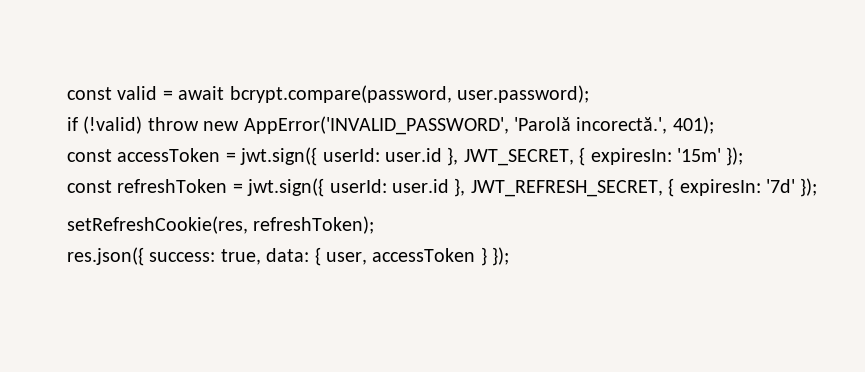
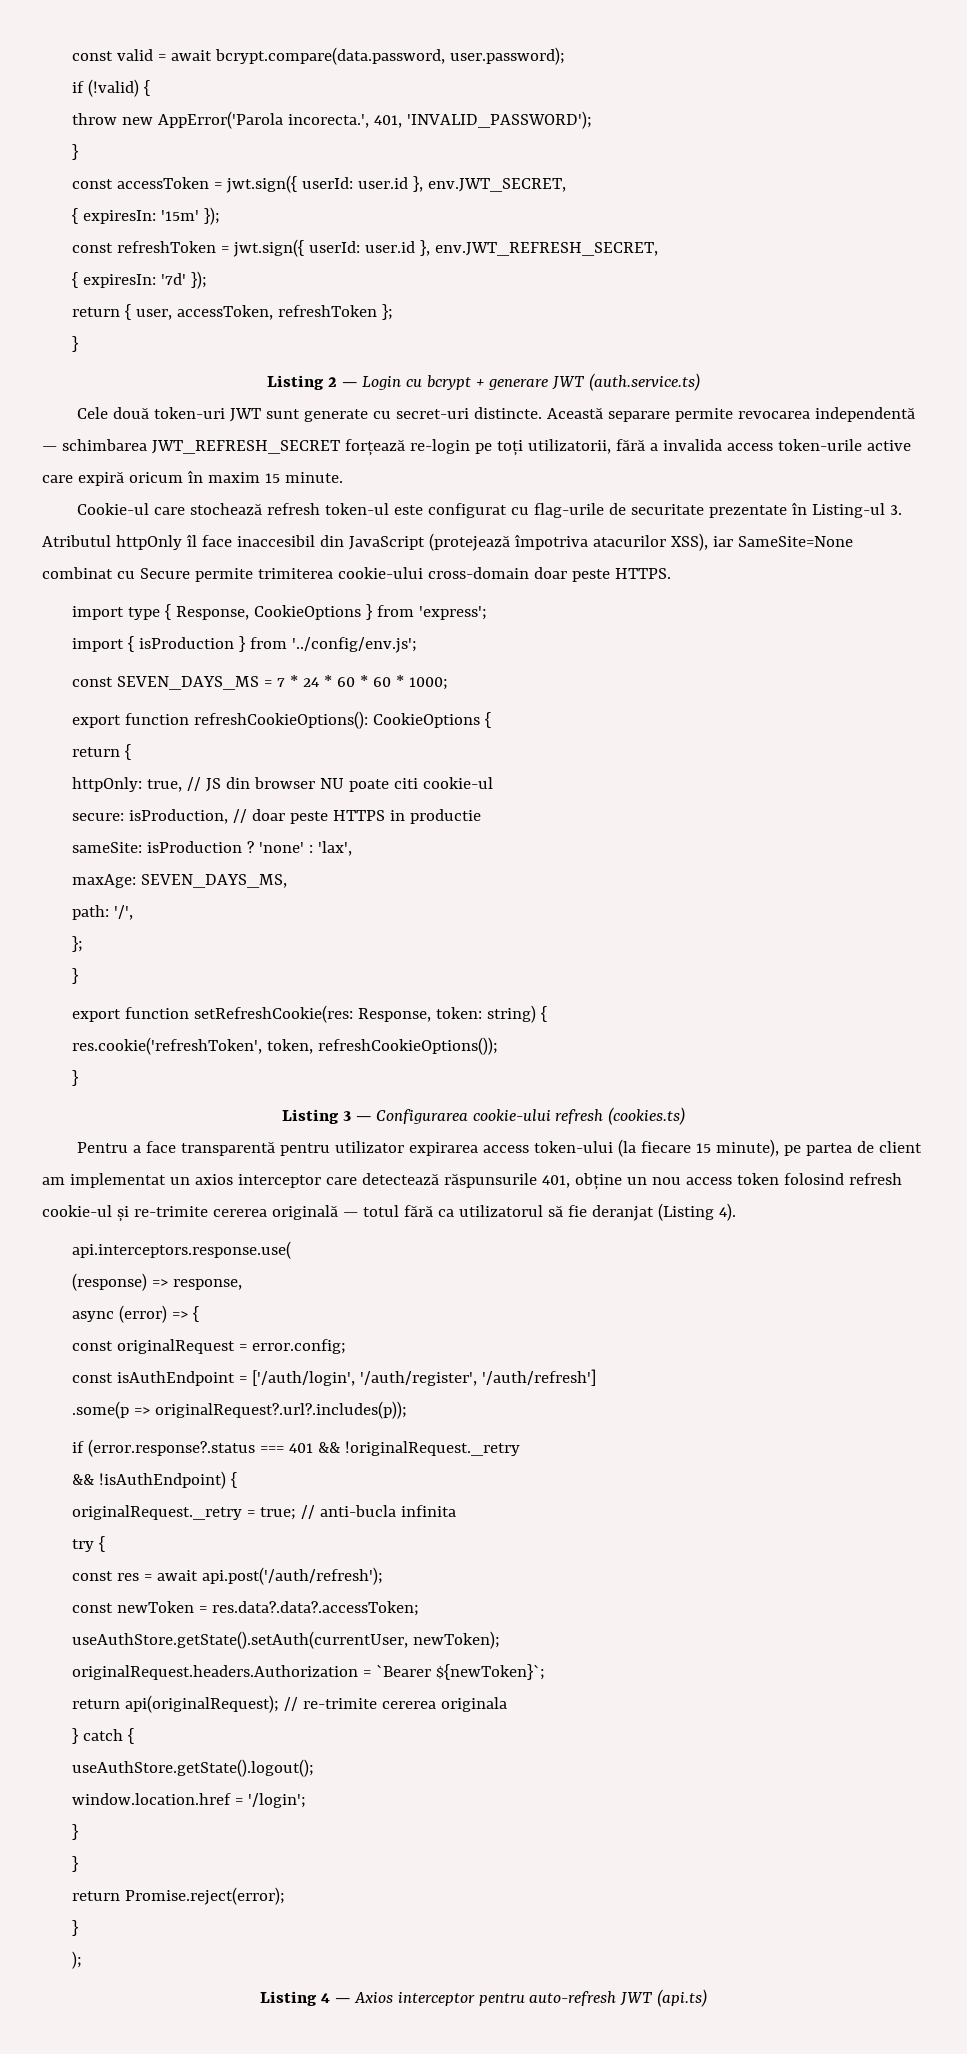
[229,85,452,103] bcrypt.compare(password, -> [215,47,446,65] bcrypt.compare(data.password,
(143, 125) none -> [144,80,151,96] { //
[243,116,714,135] AppError('INVALID_PASSWORD', 'Parolă incorectă.', 401); -> [158,111,593,129] [72,144,79,160] AppError('Parola incorecta.', 401, 'INVALID_PASSWORD'); // }
[463,149,574,166] JWT_SECRET, -> [428,178,567,192] env.JWT_SECRET, //
[470,180,663,197] JWT_REFRESH_SECRET, -> [435,242,659,256] env.JWT_REFRESH_SECRET, //
[67,216,375,234] [67,247,510,266] setRefreshCookie(res, refreshToken); // res.json({ success: true, data: { user, accessToken } }); -> [72,304,394,320] [72,336,79,352] [267,373,700,391] [76,407,915,422] [42,439,911,456] [42,471,343,486] [76,503,902,518] [42,533,853,551] [42,567,671,582] [72,604,488,620] [72,636,418,653] [72,675,449,690] [72,711,492,729] [72,744,132,760] [72,777,494,792] [72,809,482,824] [72,841,353,856] [72,874,288,888] [72,905,134,920] [72,936,84,952] [72,968,79,984] [72,1005,548,1023] [72,1037,499,1055] [72,1070,79,1086] [281,1107,686,1125] [76,1139,922,1157] [42,1173,902,1190] [42,1203,736,1222] [72,1241,292,1259] [72,1273,243,1291] [72,1305,200,1323] [72,1339,347,1354] [72,1369,597,1386] [72,1401,408,1419] [72,1439,521,1457] [72,1471,238,1489] [72,1505,457,1520] [72,1536,106,1552] [72,1567,384,1585] [72,1601,420,1616] [72,1631,501,1649] [72,1664,546,1680] [72,1695,508,1713] [72,1728,135,1744] [72,1759,315,1777] [72,1793,307,1808] [72,1824,79,1840] [72,1856,79,1872] [72,1887,286,1905] [72,1920,79,1936] [72,1951,83,1969] [259,1989,708,2007] return { user, accessToken, refreshToken }; // } // Listing 2 — Login cu bcrypt + generare JWT (auth.service.ts) // Cele două token-uri JWT sunt generate cu secret-uri distincte. Această separare permite revocarea independentă — schimbarea JWT_REFRESH_SECRET forțează re-login pe toți utilizatorii, fără a invalida access token-urile active care expiră oricum în maxim 15 minute. // Cookie-ul care stochează refresh token-ul este configurat cu flag-urile de securitate prezentate în Listing-ul 3. Atributul httpOnly îl face inaccesibil din JavaScript (protejează împotriva atacurilor XSS), iar SameSite=None combinat cu Secure permite trimiterea cookie-ului cross-domain doar peste HTTPS. // import type { Response, CookieOptions } from 'express'; // import { isProduction } from '../config/env.js'; // const SEVEN_DAYS_MS = 7 * 24 * 60 * 60 * 1000; // export function refreshCookieOptions(): CookieOptions { // return { // httpOnly: true, // JS din browser NU poate citi cookie-ul // secure: isProduction, // doar peste HTTPS in productie // sameSite: isProduction ? 'none' : 'lax', // maxAge: SEVEN_DAYS_MS, // path: '/', // }; // } // export function setRefreshCookie(res: Response, token: string) { // res.cookie('refreshToken', token, refreshCookieOptions()); // } // Listing 3 — Configurarea cookie-ului refresh (cookies.ts) // Pentru a face transparentă pentru utilizator expirarea access token-ului (la fiecare 15 minute), pe partea de client am implementat un axios interceptor care detectează răspunsurile 401, obține un nou access token folosind refresh cookie-ul și re-trimite cererea originală — totul fără ca utilizatorul să fie deranjat (Listing 4). // api.interceptors.response.use( // (response) => response, // async (error) => { // const originalRequest = error.config; // const isAuthEndpoint = ['/auth/login', '/auth/register', '/auth/refresh'] // .some(p => originalRequest?.url?.includes(p)); // if (error.response?.status === 401 && !originalRequest._retry // && !isAuthEndpoint) { // originalRequest._retry = true; // anti-bucla infinita // try { // const res = await api.post('/auth/refresh'); // const newToken = res.data?.data?.accessToken; // useAuthStore.getState().setAuth(currentUser, newToken); // originalRequest.headers.Authorization = `Bearer ${newToken}`; // return api(originalRequest); // re-trimite cererea originala // } catch { // useAuthStore.getState().logout(); // window.location.href = '/login'; // } // } // return Promise.reject(error); // } // ); // Listing 4 — Axios interceptor pentru auto-refresh JWT (api.ts)

